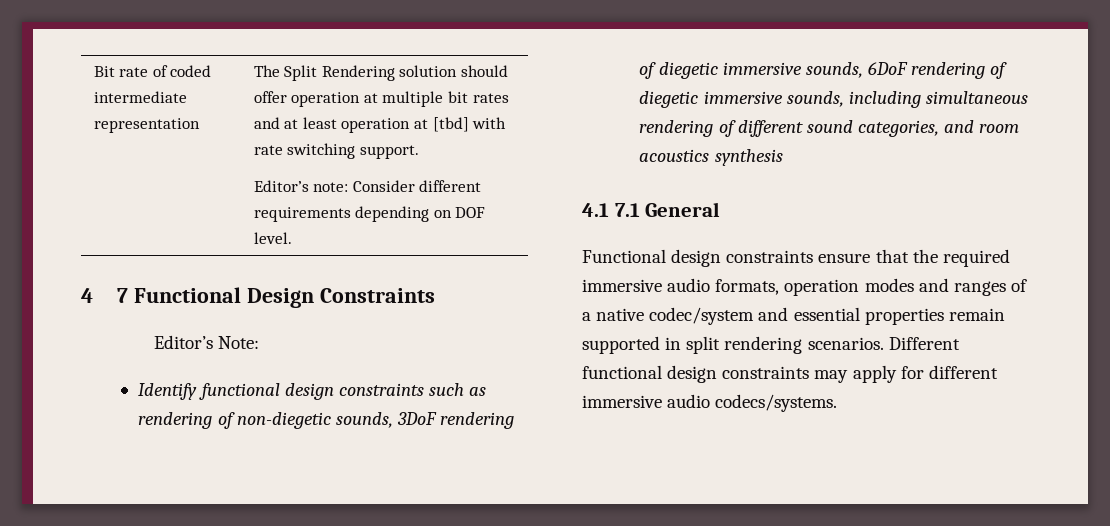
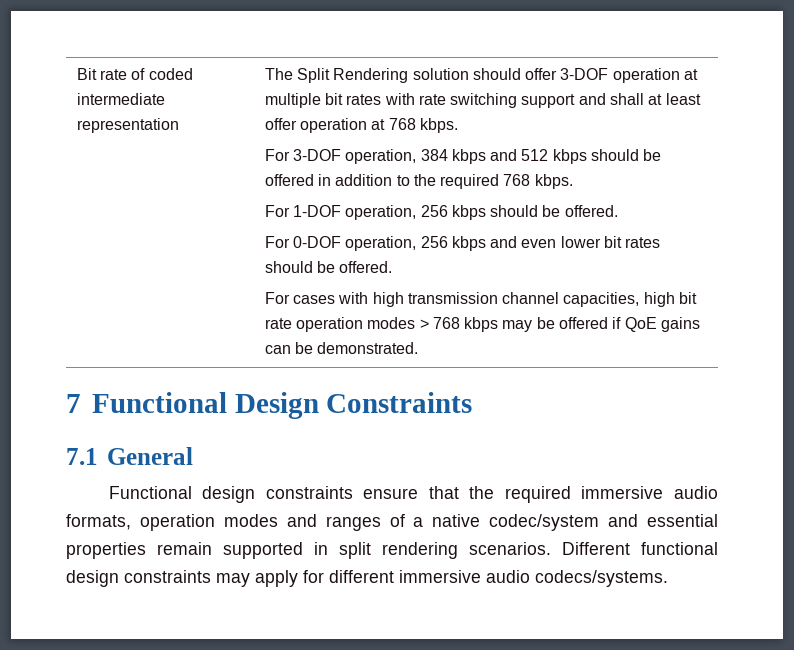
(287, 97) none -> [560,68,609,80] 3-DOF
[253,117,507,133] [253,143,419,159] [253,180,482,192] [253,206,486,222] [253,232,292,244] [81,287,436,308] [153,335,260,349] [138,383,487,400] [138,412,515,429] [639,62,1008,79] [639,91,1028,108] [639,120,1020,137] [639,149,783,166] [582,203,609,217] and at least operation at [tbd] with rate switching support. // Editor’s note: Consider different requirements depending on DOF level. // 4 7 Functional Design Constraints // Editor’s Note: // Identify functional design constraints such as rendering of non-diegetic sounds, 3DoF rendering of diegetic immersive sounds, 6DoF rendering of diegetic immersive sounds, including simultaneous rendering of different sound categories, and room acoustics synthesis // 4.1 -> [384,93,701,108] [264,118,458,133] [264,149,662,164] [264,174,573,189] [264,205,618,220] [264,236,661,251] [264,261,393,273] [264,292,698,307] [264,317,701,332] [264,342,419,354] [66,392,473,419] with rate switching support and shall at least offer operation at 768 kbps. // For 3-DOF operation, 384 kbps and 512 kbps should be offered in addition to the required 768 kbps. // For 1-DOF operation, 256 kbps should be offered. // For 0-DOF operation, 256 kbps and even lower bit rates should be offered. // For cases with high transmission channel capacities, high bit rate operation modes > 768 kbps may be offered if QoE gains can be demonstrated. // 7 Functional Design Constraints //

